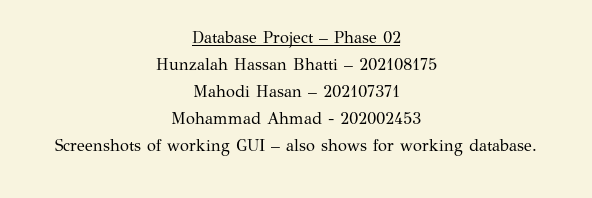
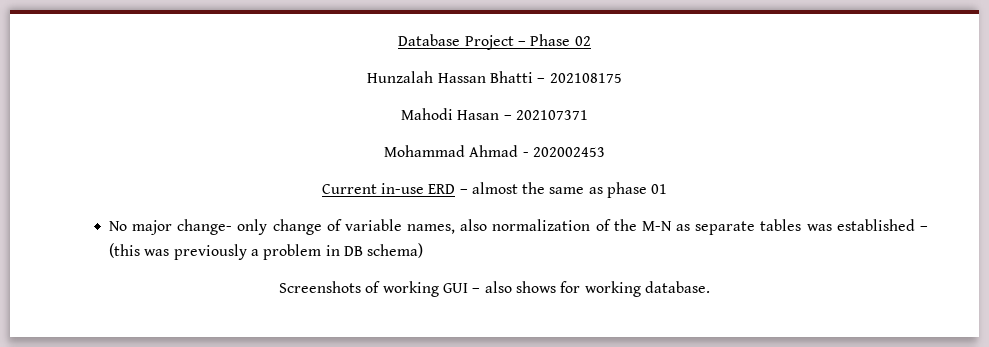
(421, 118) none -> [321,182,668,198] [108,219,928,235] [108,243,424,260] // Current in-use ERD – almost the same as phase 01 // No major change- only change of variable names, also normalization of the M-N as separate tables was established – (this was previously a problem in DB schema)

